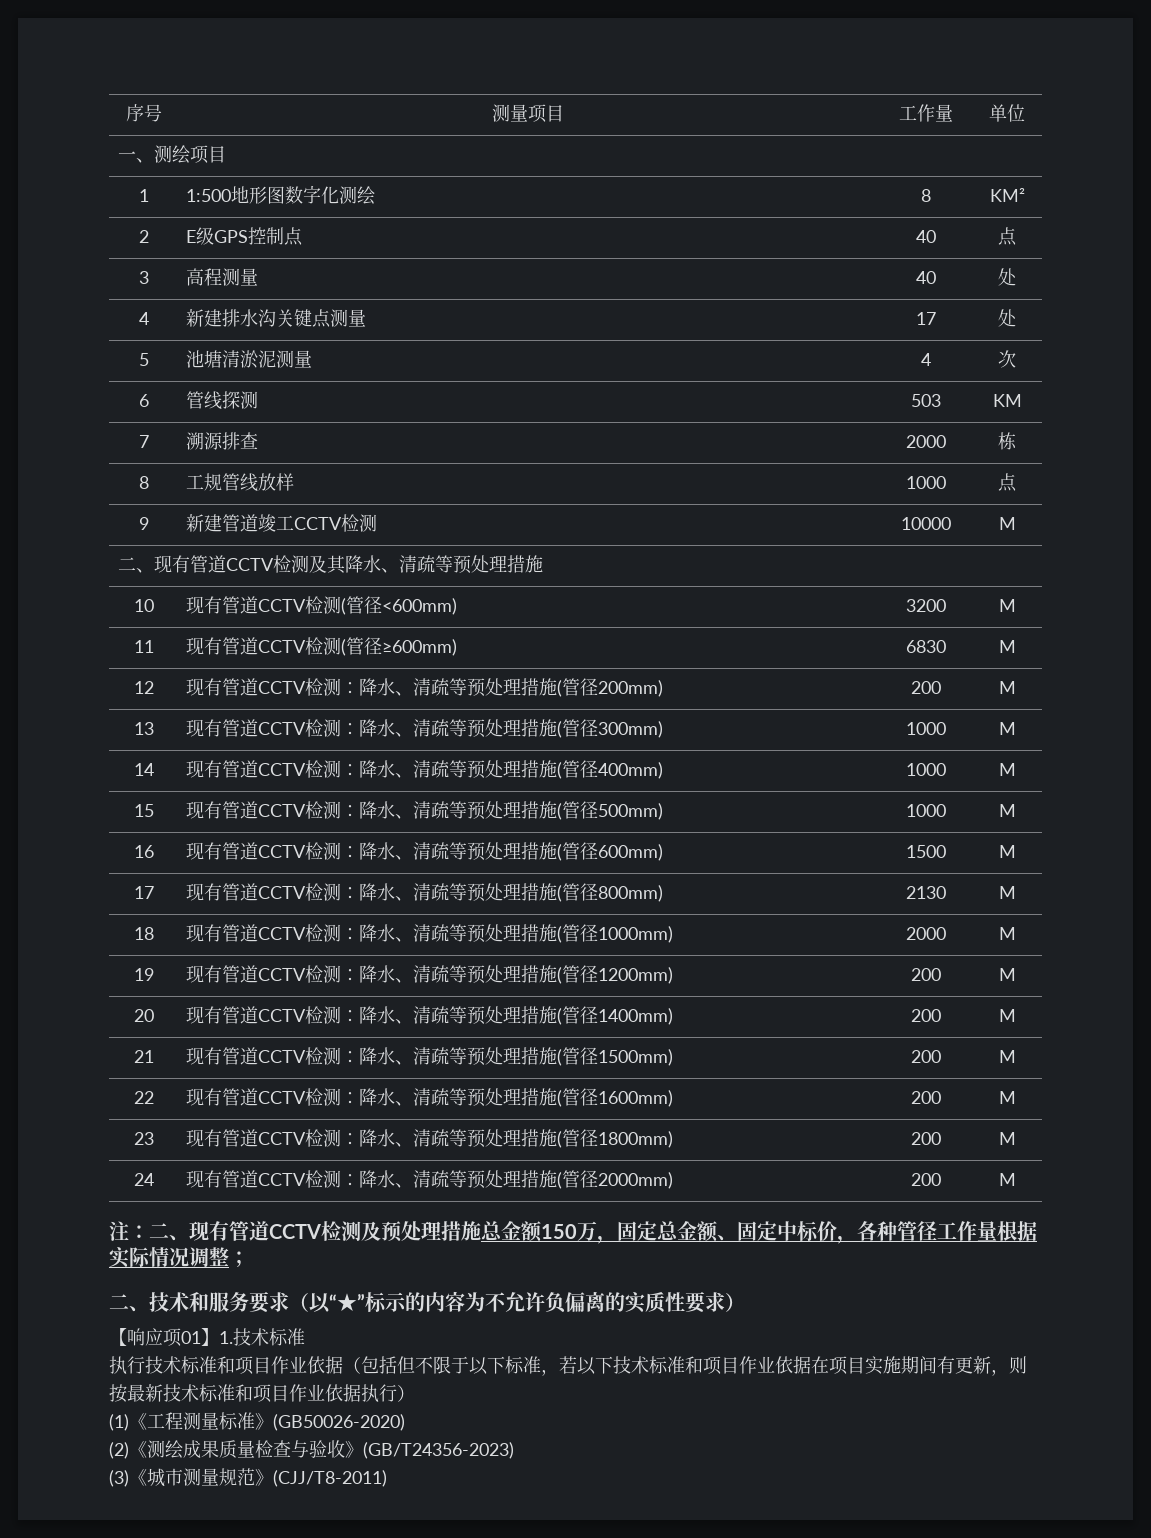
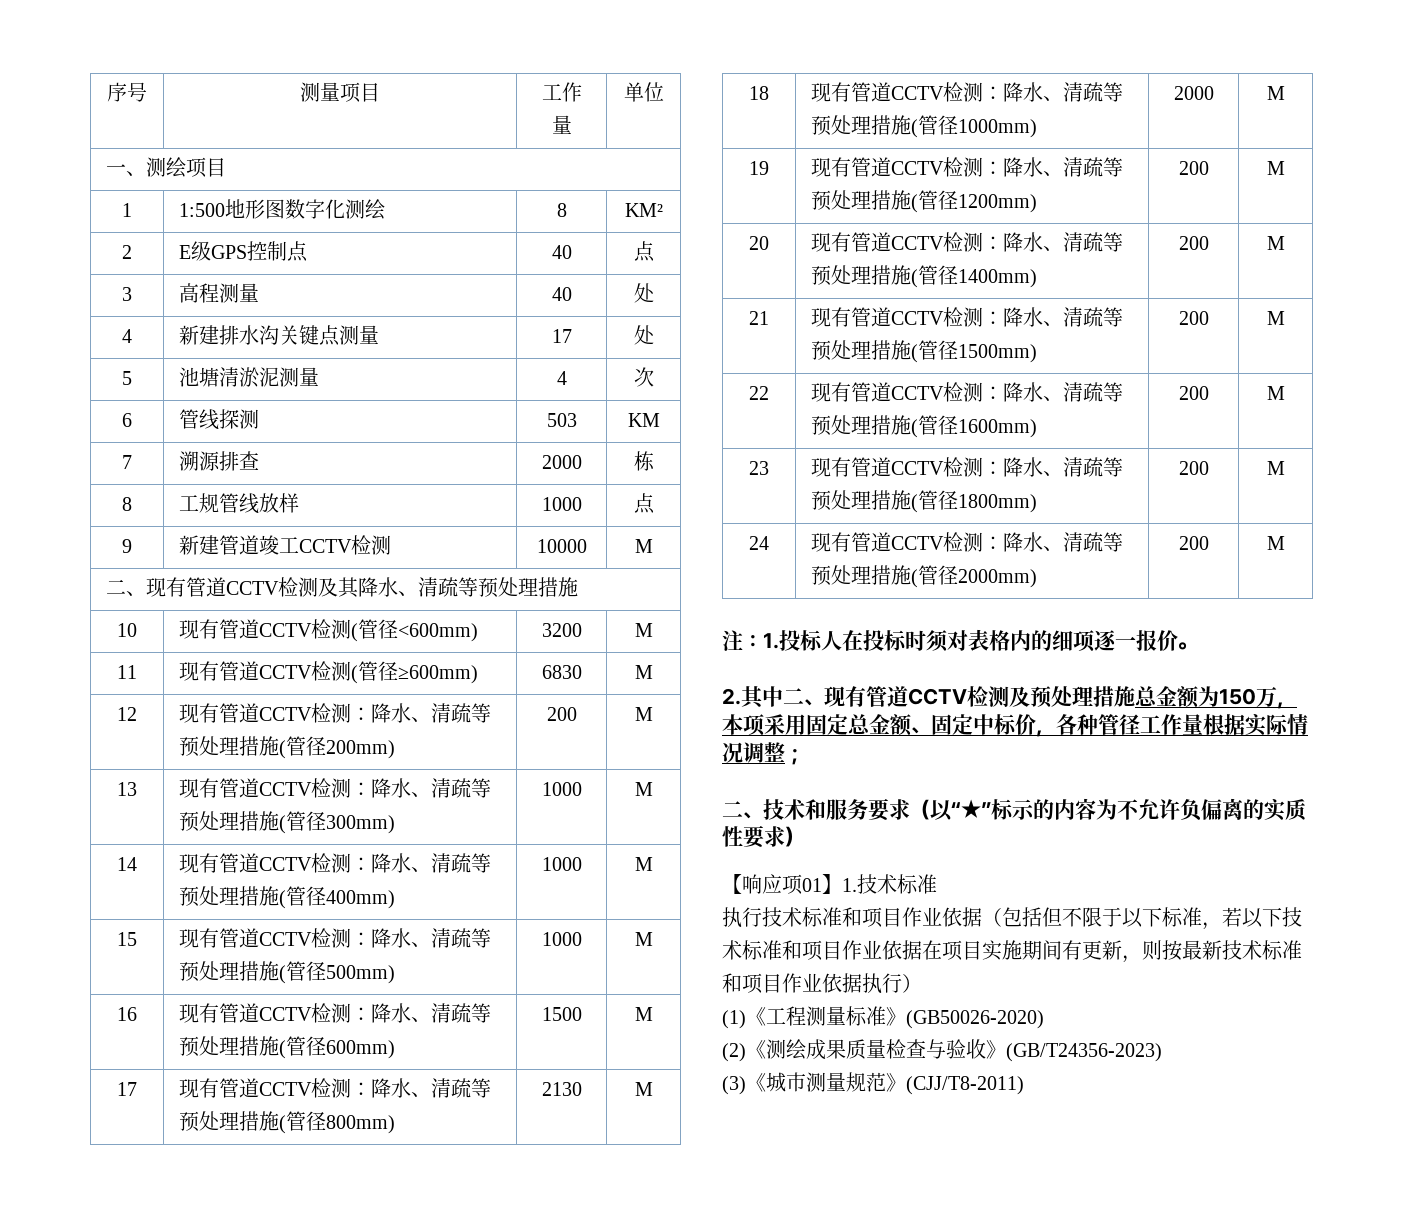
(149, 1232) none -> [763,629,1198,652] [722,686,783,709] 1.投标人在投标时须对表格内的细项逐一报价。 // 2.其中
(542, 1231) none -> [1198,686,1219,707] 为
(617, 1239) none -> [722,714,806,736] 本项采用

